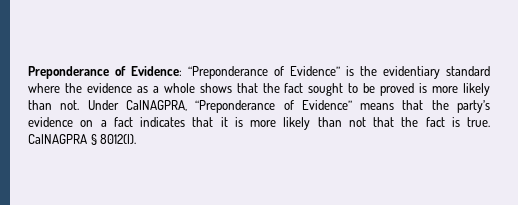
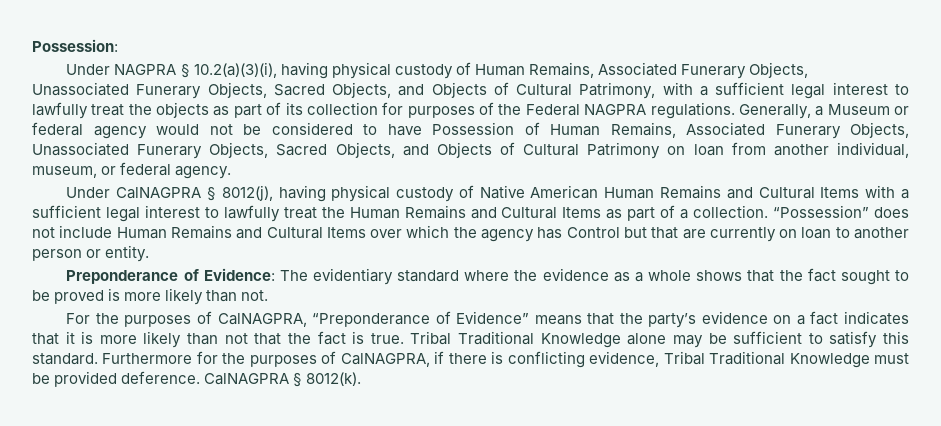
[28,66,377,79] Preponderance of Evidence: “Preponderance of Evidence” is the -> [32,39,118,52] [66,62,808,79] [32,82,909,99] [32,102,909,119] [32,122,909,139] [32,142,909,159] [32,162,232,179] [66,185,910,202] [32,205,910,222] [32,225,909,242] [32,245,150,262] [66,268,308,284] Possession: // Under NAGPRA § 10.2(a)(3)(i), having physical custody of Human Remains, Associated Funerary Objects, Unassociated Funerary Objects, Sacred Objects, and Objects of Cultural Patrimony, with a sufficient legal interest to lawfully treat the objects as part of its collection for purposes of the Federal NAGPRA regulations. Generally, a Museum or federal agency would not be considered to have Possession of Human Remains, Associated Funerary Objects, Unassociated Funerary Objects, Sacred Objects, and Objects of Cultural Patrimony on loan from another individual, museum, or federal agency. // Under CalNAGPRA § 8012(j), having physical custody of Native American Human Remains and Cultural Items with a sufficient legal interest to lawfully treat the Human Remains and Cultural Items as part of a collection. “Possession” does not include Human Remains and Cultural Items over which the agency has Control but that are currently on loan to another person or entity. // Preponderance of Evidence: The
[87,100,119,110] Under -> [66,311,213,327] // For the purposes of
[28,134,137,145] CalNAGPRA § 8012(l). -> [410,331,909,348] [32,351,909,368] [32,371,362,387] Tribal Traditional Knowledge alone may be sufficient to satisfy this standard. Furthermore for the purposes of CalNAGPRA, if there is conflicting evidence, Tribal Traditional Knowledge must be provided deference. CalNAGPRA § 8012(k).

